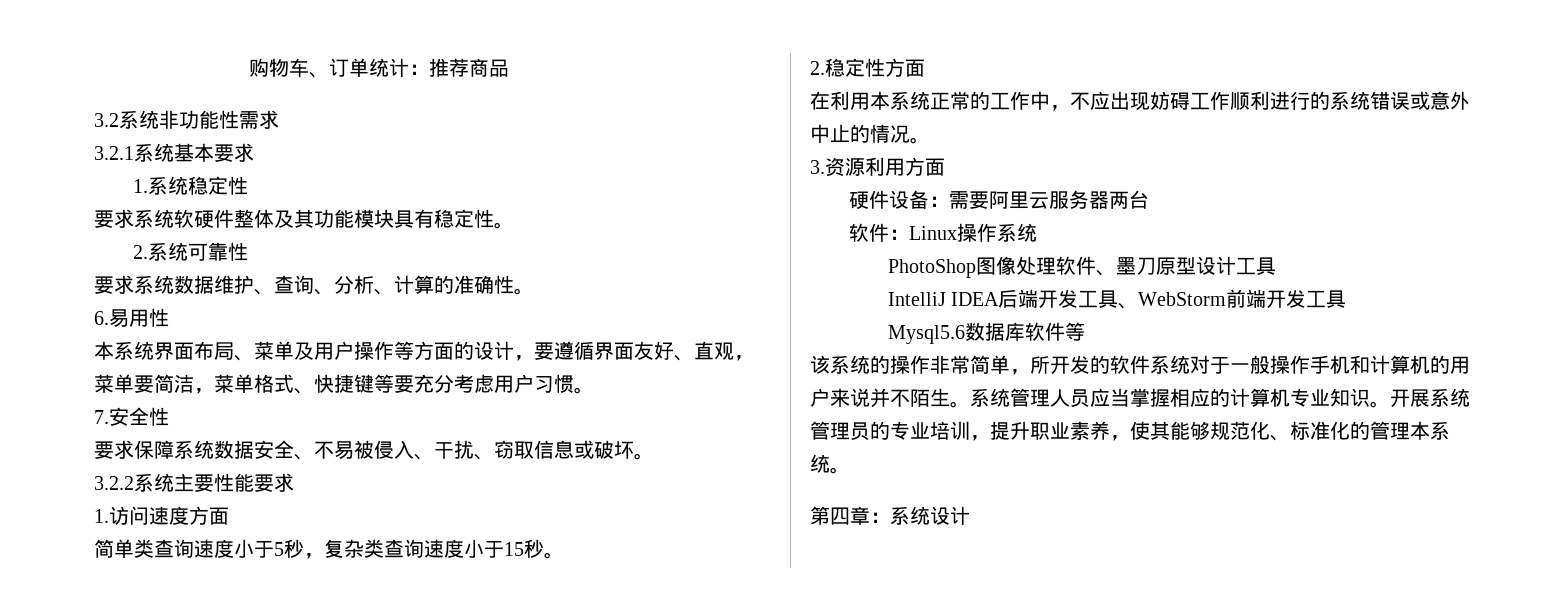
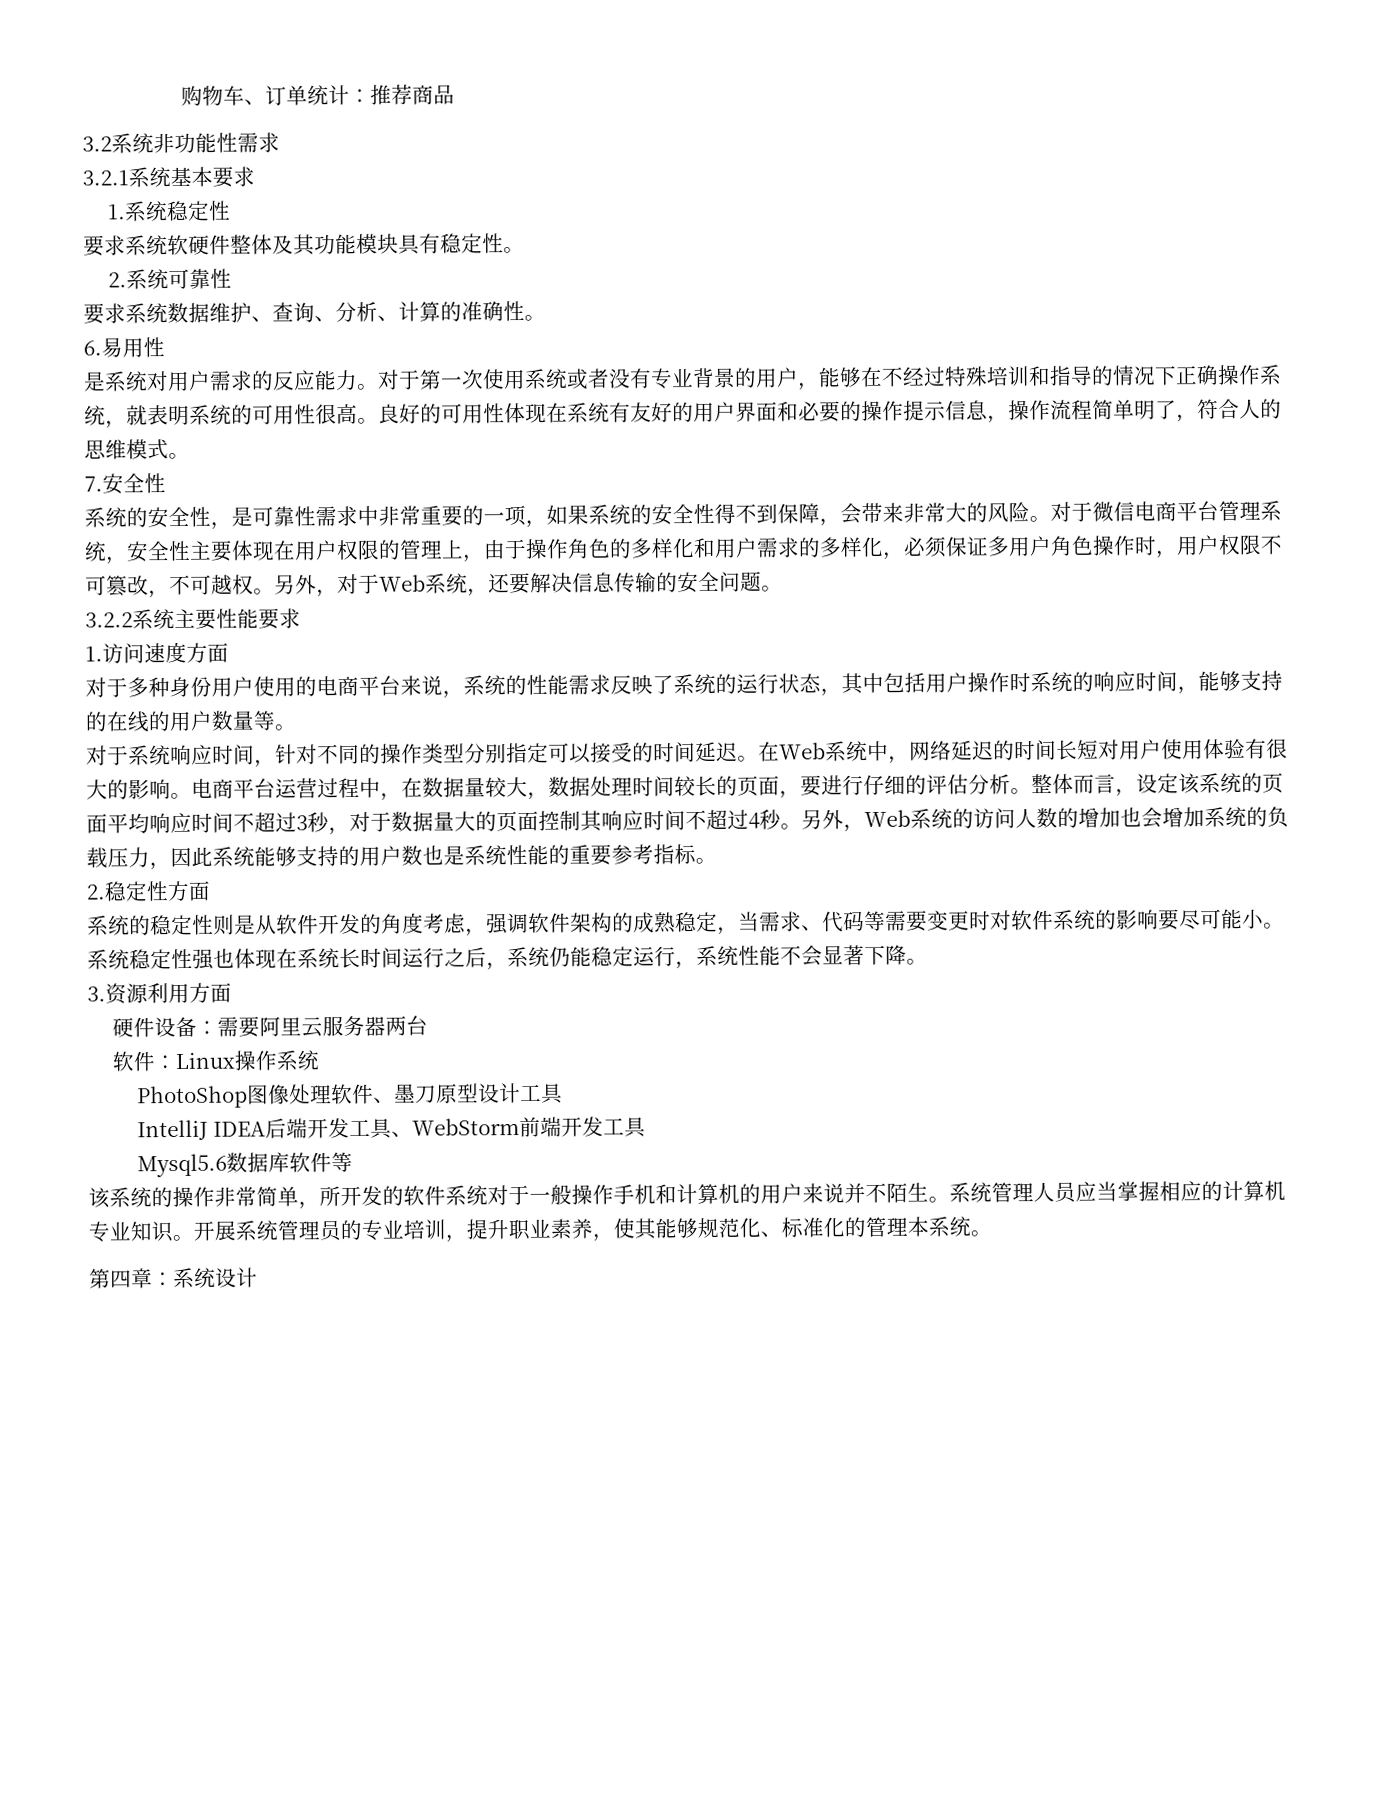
[94,341,754,361] [94,374,594,394] [94,407,169,426] [94,440,634,460] 本系统界面布局、菜单及用户操作等方面的设计，要遵循界面友好、直观，菜单要简洁，菜单格式、快捷键等要充分考虑用户习惯。 // 7.安全性 // 要求保障系统数据安全、不易被侵入、干扰、窃取信息或破坏 -> [83,364,1282,392] [84,398,1282,429] [84,439,190,460] [84,473,166,495] [84,500,1282,530] [84,534,1283,565] [85,571,762,599] 是系统对用户需求的反应能力。对于第一次使用系统或者没有专业背景的用户，能够在不经过特殊培训和指导的情况下正确操作系统，就表明系统的可用性很高。良好的可用性体现在系统有友好的用户界面和必要的操作提示信息，操作流程简单明了，符合人的思维模式。 // 7.安全性 // 系统的安全性，是可靠性需求中非常重要的一项，如果系统的安全性得不到保障，会带来非常大的风险。对于微信电商平台管理系统，安全性主要体现在用户权限的管理上，由于操作角色的多样化和用户需求的多样化，必须保证多用户角色操作时，用户权限不可篡改，不可越权。另外，对于Web系统，还要解决信息传输的安全问题
[94,539,564,559] [810,58,925,77] [810,91,1470,111] [810,124,910,143] 简单类查询速度小于5秒，复杂类查询速度小于15秒。 // 2.稳定性方面 // 在利用本系统正常的工作中，不应出现妨碍工作顺利进行的系统错误或意外中止的情况 -> [85,670,1283,699] [85,710,297,733] [86,738,1288,768] [86,772,1284,801] [86,806,1289,836] [86,844,717,871] [86,880,211,902] [87,908,1285,937] [87,944,907,971] 对于多种身份用户使用的电商平台来说，系统的性能需求反映了系统的运行状态，其中包括用户操作时系统的响应时间，能够支持的在线的用户数量等。 // 对于系统响应时间，针对不同的操作类型分别指定可以接受的时间延迟。在Web系统中，网络延迟的时间长短对用户使用体验有很大的影响。电商平台运营过程中，在数据量较大，数据处理时间较长的页面，要进行仔细的评估分析。整体而言，设定该系统的页面平均响应时间不超过3秒，对于数据量大的页面控制其响应时间不超过4秒。另外，Web系统的访问人数的增加也会增加系统的负载压力，因此系统能够支持的用户数也是系统性能的重要参考指标。 // 2.稳定性方面 // 系统的稳定性则是从软件开发的角度考虑，强调软件架构的成熟稳定，当需求、代码等需要变更时对软件系统的影响要尽可能小。系统稳定性强也体现在系统长时间运行之后，系统仍能稳定运行，系统性能不会显著下降

